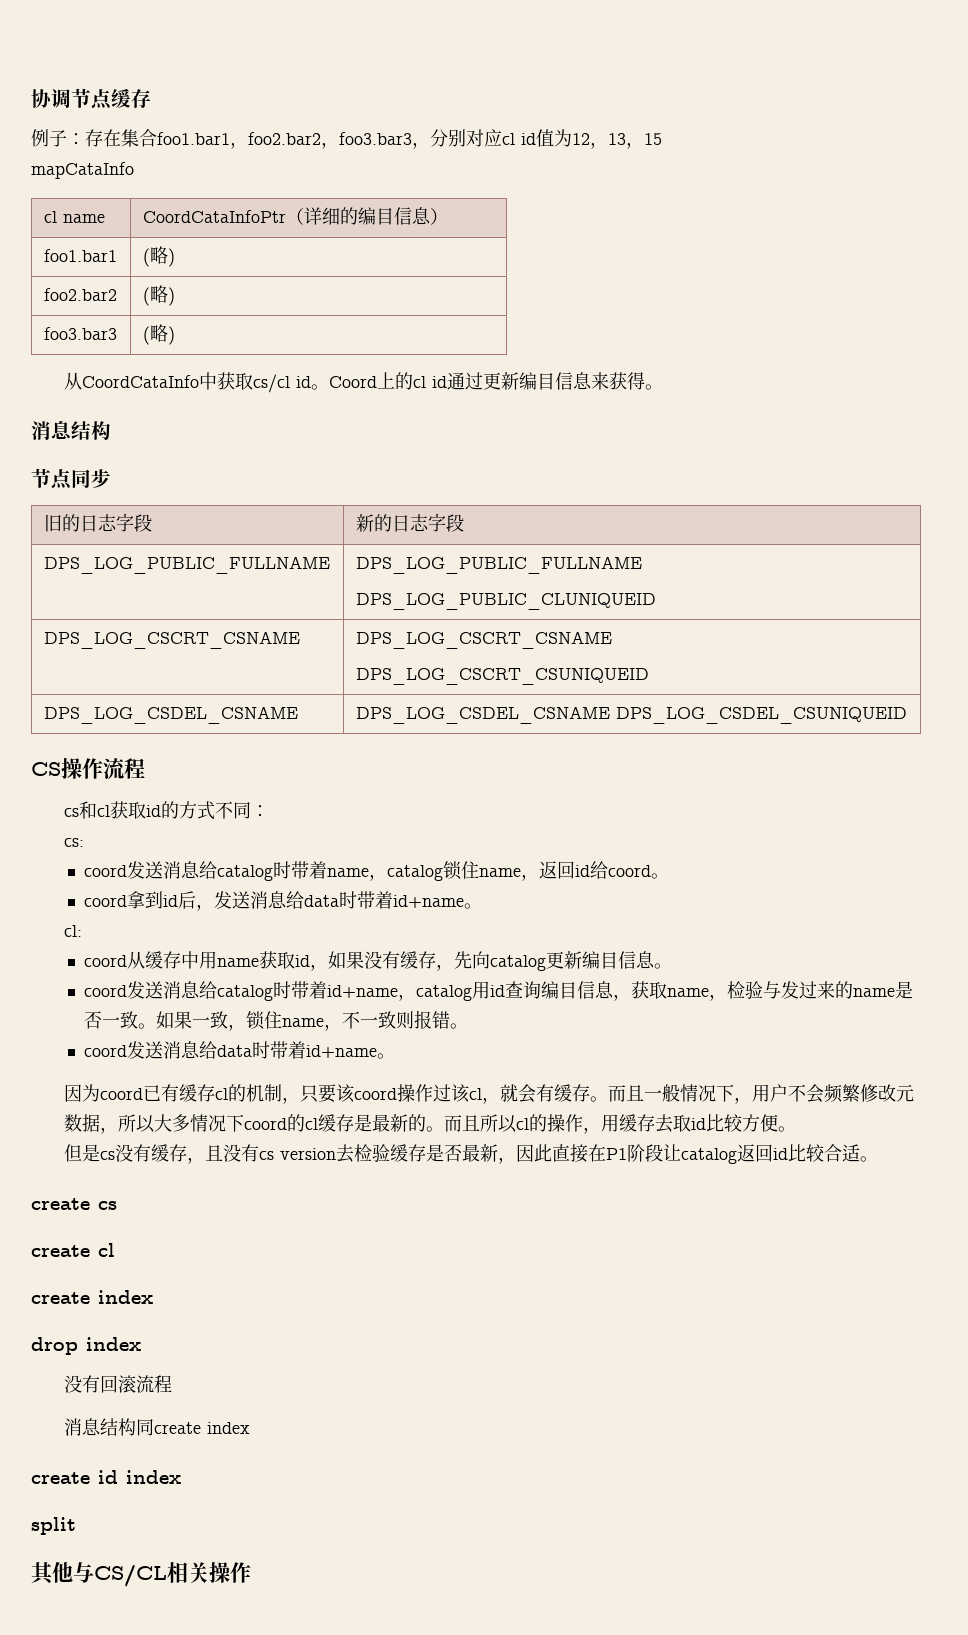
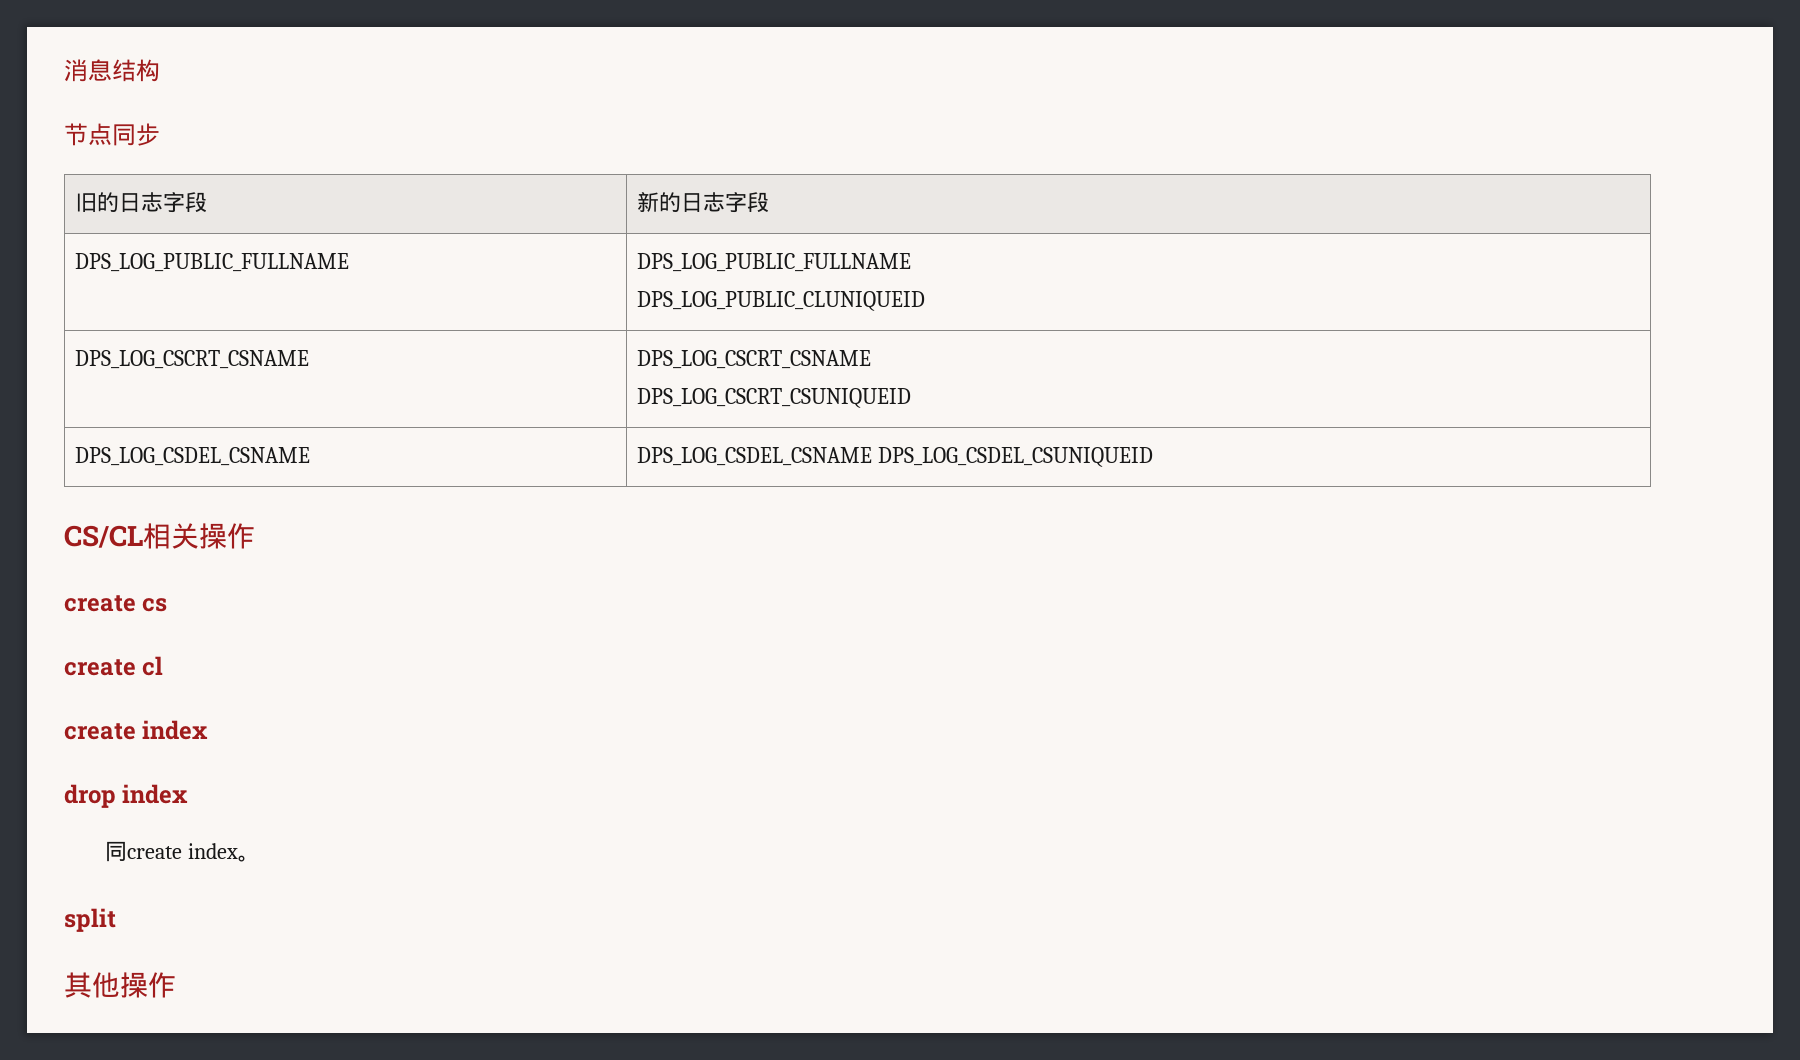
[31,88,151,110] [31,129,662,149] [31,162,134,179] [43,211,105,223] [142,207,448,225] [43,249,117,262] [142,246,175,267] [43,288,117,301] [142,285,175,306] [43,327,117,340] [142,324,175,345] [64,372,664,393] 协调节点缓存 // 例子：存在集合foo1.bar1，foo2.bar2，foo3.bar3，分别对应cl id值为12，13，15 // mapCataInfo // cl name | CoordCataInfoPtr（详细的编目信息） // foo1.bar1 | (略) // foo2.bar2 | (略) // foo3.bar3 | (略) // 从CoordCataInfo中获取cs/cl id。Coord上的cl id通过更新编目信息来获得。 // -> (64, 70) none
[31,758,145,779] [64,801,270,820] [64,838,85,847] [83,861,669,881] [83,891,482,911] [64,925,83,937] [83,951,672,971] [83,981,913,1001] [83,1010,468,1031] [83,1041,395,1059] [64,1084,915,1104] [64,1114,797,1134] [64,1144,879,1164] CS操作流程 // cs和cl获取id的方式不同： // cs: // coord发送消息给catalog时带着name，catalog锁住name，返回id给coord。 // coord拿到id后，发送消息给data时带着id+name。 // cl: // coord从缓存中用name获取id，如果没有缓存，先向catalog更新编目信息。 // coord发送消息给catalog时带着id+name，catalog用id查询编目信息，获取name，检验与发过来的name是否一致。如果一致，锁住name，不一致则报错。 // coord发送消息给data时带着id+name。 // 因为coord已有缓存cl的机制，只要该coord操作过该cl，就会有缓存。而且一般情况下，用户不会频繁修改元数据，所以大多情况下coord的cl缓存是最新的。而且所以cl的操作，用缓存去取id比较方便。 // 但是cs没有缓存，且没有cs version去检验缓存是否最新，因此直接在P1阶段让catalog返回id比较合适。 -> [64,523,255,549] CS/CL相关操作
[64,1375,173,1393] [64,1418,137,1436] 没有回滚流程 // 消息结构 -> (189, 794) none
[31,1470,181,1484] // create id index -> [237,855,260,862] 。
[73,1562,209,1587] 与CS/CL相关 -> (120, 985) none

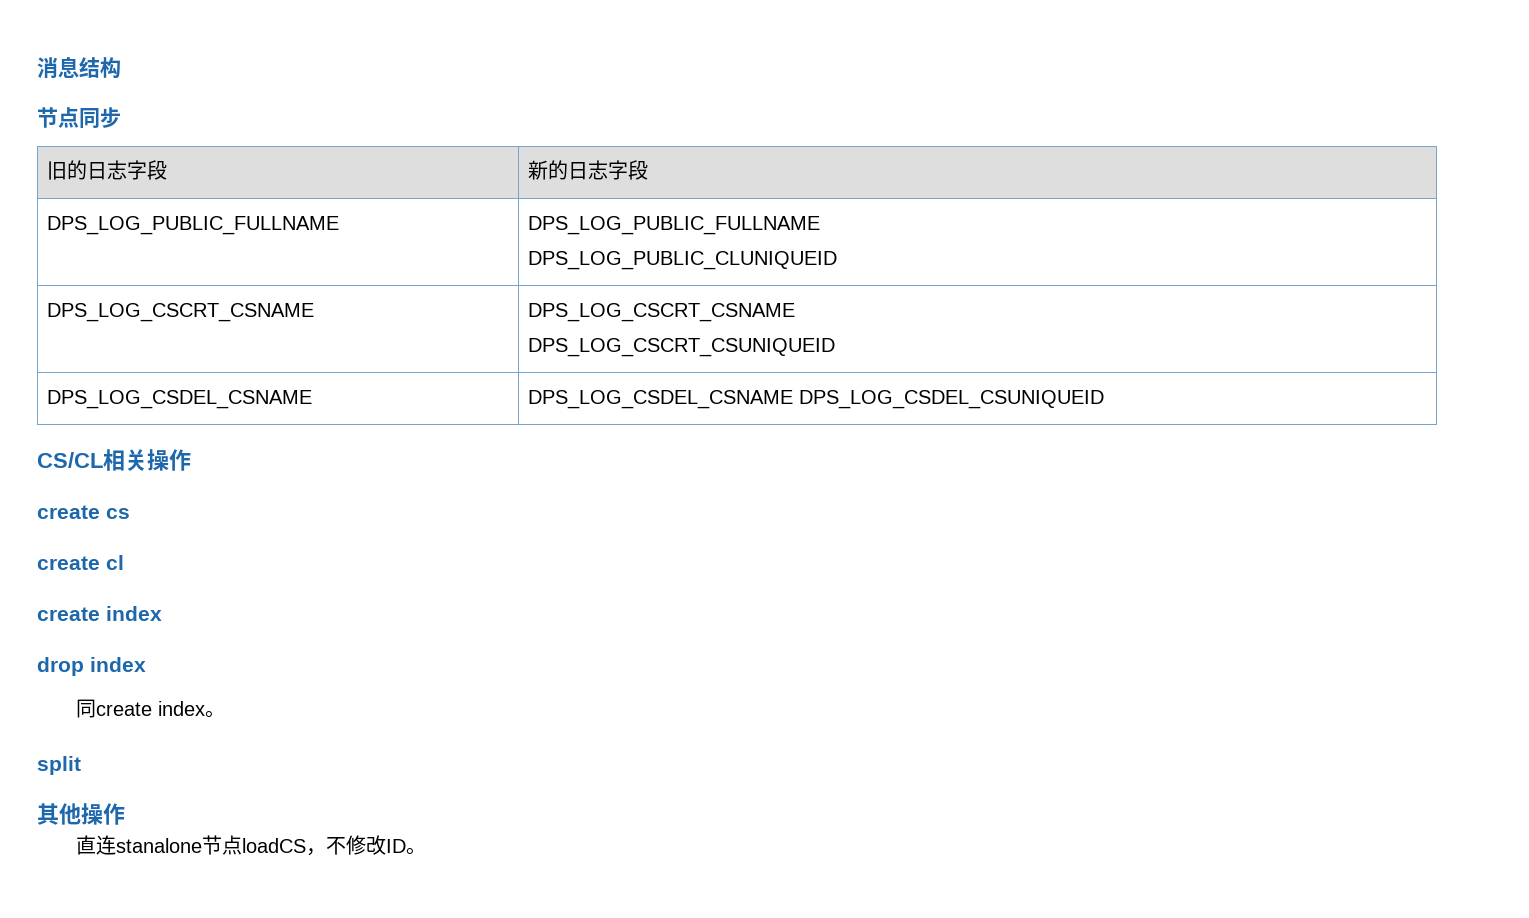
(176, 985) none -> [76,835,427,856] // 直连stanalone节点loadCS，不修改ID。

